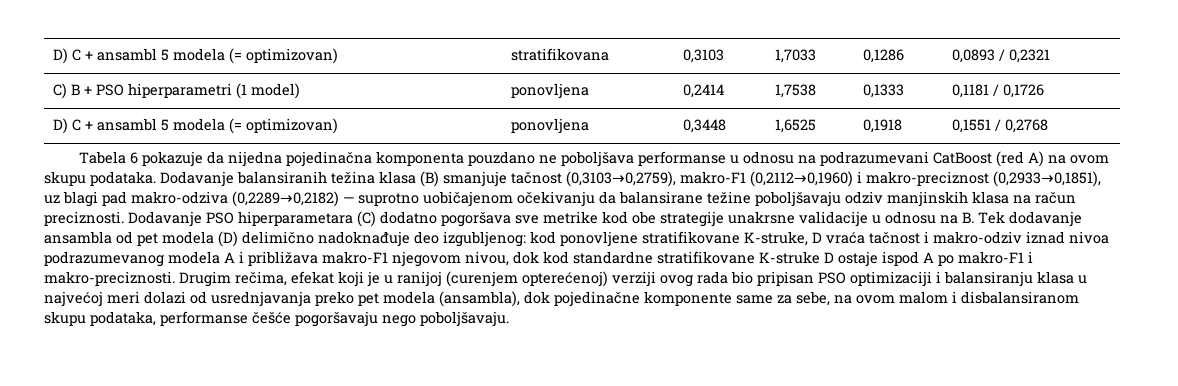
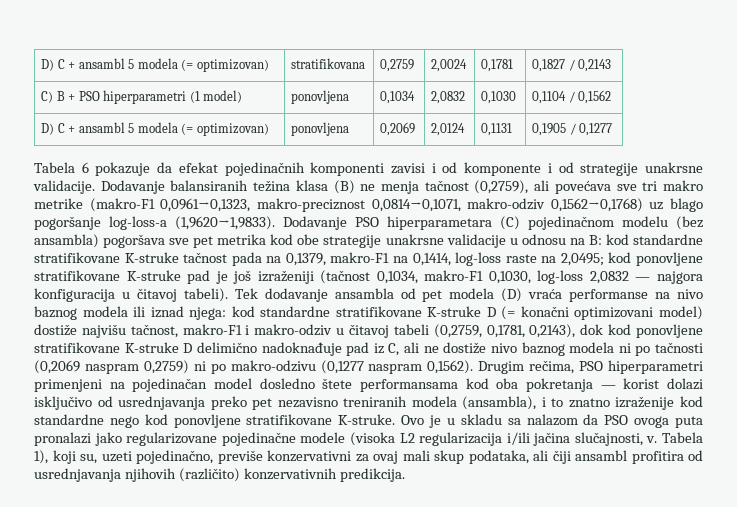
[683,49,725,63] [775,49,817,63] [863,49,905,63] [952,49,1051,63] 0,3103 | 1,7033 | 0,1286 | 0,0893 / 0,2321 -> [380,59,415,72] [431,59,468,72] [481,59,514,72] [532,59,612,72] 0,2759 | 2,0024 | 0,1781 | 0,1827 / 0,2143
[683,84,725,98] [775,84,817,98] [863,84,905,98] [952,84,1045,98] 0,2414 | 1,7538 | 0,1333 | 0,1181 / 0,1726 -> [380,91,416,104] [431,91,466,104] [481,91,517,104] [532,90,612,104] 0,1034 | 2,0832 | 0,1030 | 0,1104 / 0,1562
[683,119,727,133] [775,119,817,133] [863,119,903,133] [952,119,1049,133] [79,151,1110,167] [44,171,156,186] 0,3448 | 1,6525 | 0,1918 | 0,1551 / 0,2768 // Tabela 6 pokazuje da nijedna pojedinačna komponenta pouzdano ne poboljšava performanse u odnosu na podrazumevani CatBoost (red A) na ovom skupu podataka. -> [380,122,416,136] [431,123,466,136] [481,123,513,136] [532,123,613,136] [34,162,703,176] [33,180,95,194] 0,2069 | 2,0124 | 0,1131 | 0,1905 / 0,1277 // Tabela 6 pokazuje da efekat pojedinačnih komponenti zavisi i od komponente i od strategije unakrsne validacije.
[443,171,1101,187] [44,191,1076,207] [44,211,598,227] smanjuje tačnost (0,3103→0,2759), makro-F1 (0,2112→0,1960) i makro-preciznost (0,2933→0,1851), uz blagi pad makro-odziva (0,2289→0,2182) — suprotno uobičajenom očekivanju da balansirane težine poboljšavaju odziv manjinskih klasa na račun preciznosti. Dodavanje PSO hiperparametara (C) dodatno pogoršava sve metrike -> [360,180,703,194] [34,198,703,212] [34,216,703,230] [34,234,267,248] ne menja tačnost (0,2759), ali povećava sve tri makro metrike (makro-F1 0,0961→0,1323, makro-preciznost 0,0814→0,1071, makro-odziv 0,1562→0,1768) uz blago pogoršanje log-loss-a (1,9620→1,9833). Dodavanje PSO hiperparametara (C) pojedinačnom modelu (bez ansambla) pogoršava sve pet metrika
[962,212,974,223] B. -> [588,234,704,245] [34,252,703,266] [34,270,704,284] [34,288,228,302] B: kod standardne stratifikovane K-struke tačnost pada na 0,1379, makro-F1 na 0,1414, log-loss raste na 2,0495; kod ponovljene stratifikovane K-struke pad je još izraženiji (tačnost 0,1034, makro-F1 0,1030, log-loss 2,0832 — najgora konfiguracija u čitavoj tabeli).
[242,231,1109,247] [44,251,539,267] delimično nadoknađuje deo izgubljenog: kod ponovljene stratifikovane K-struke, D vraća tačnost i makro-odziv iznad nivoa podrazumevanog modela A i približava makro-F1 njegovom nivou, dok -> [528,289,704,302] [34,306,227,320] vraća performanse na nivo baznog modela ili iznad njega:
[838,251,1033,267] [44,271,1087,287] [44,291,1079,307] [44,311,509,327] ostaje ispod A po makro-F1 i makro-preciznosti. Drugim rečima, efekat koji je u ranijoj (curenjem opterećenoj) verziji ovog rada bio pripisan PSO optimizaciji i balansiranju klasa u najvećoj meri dolazi od usrednjavanja preko pet modela (ansambla), dok pojedinačne komponente same za sebe, na ovom malom i disbalansiranom skupu podataka, performanse češće pogoršavaju nego poboljšavaju. -> [501,306,704,320] [34,324,703,338] [34,342,703,356] [34,360,703,374] [34,378,703,392] [34,396,704,410] [34,414,704,428] [34,432,703,446] [34,450,703,464] [34,468,405,482] (= konačni optimizovani model) dostiže najvišu tačnost, makro-F1 i makro-odziv u čitavoj tabeli (0,2759, 0,1781, 0,2143), dok kod ponovljene stratifikovane K-struke D delimično nadoknađuje pad iz C, ali ne dostiže nivo baznog modela ni po tačnosti (0,2069 naspram 0,2759) ni po makro-odzivu (0,1277 naspram 0,1562). Drugim rečima, PSO hiperparametri primenjeni na pojedinačan model dosledno štete performansama kod oba pokretanja — korist dolazi isključivo od usrednjavanja preko pet nezavisno treniranih modela (ansambla), i to znatno izraženije kod standardne nego kod ponovljene stratifikovane K-struke. Ovo je u skladu sa nalazom da PSO ovoga puta pronalazi jako regularizovane pojedinačne modele (visoka L2 regularizacija i/ili jačina slučajnosti, v. Tabela 1), koji su, uzeti pojedinačno, previše konzervativni za ovaj mali skup podataka, ali čiji ansambl profitira od usrednjavanja njihovih (različito) konzervativnih predikcija.

